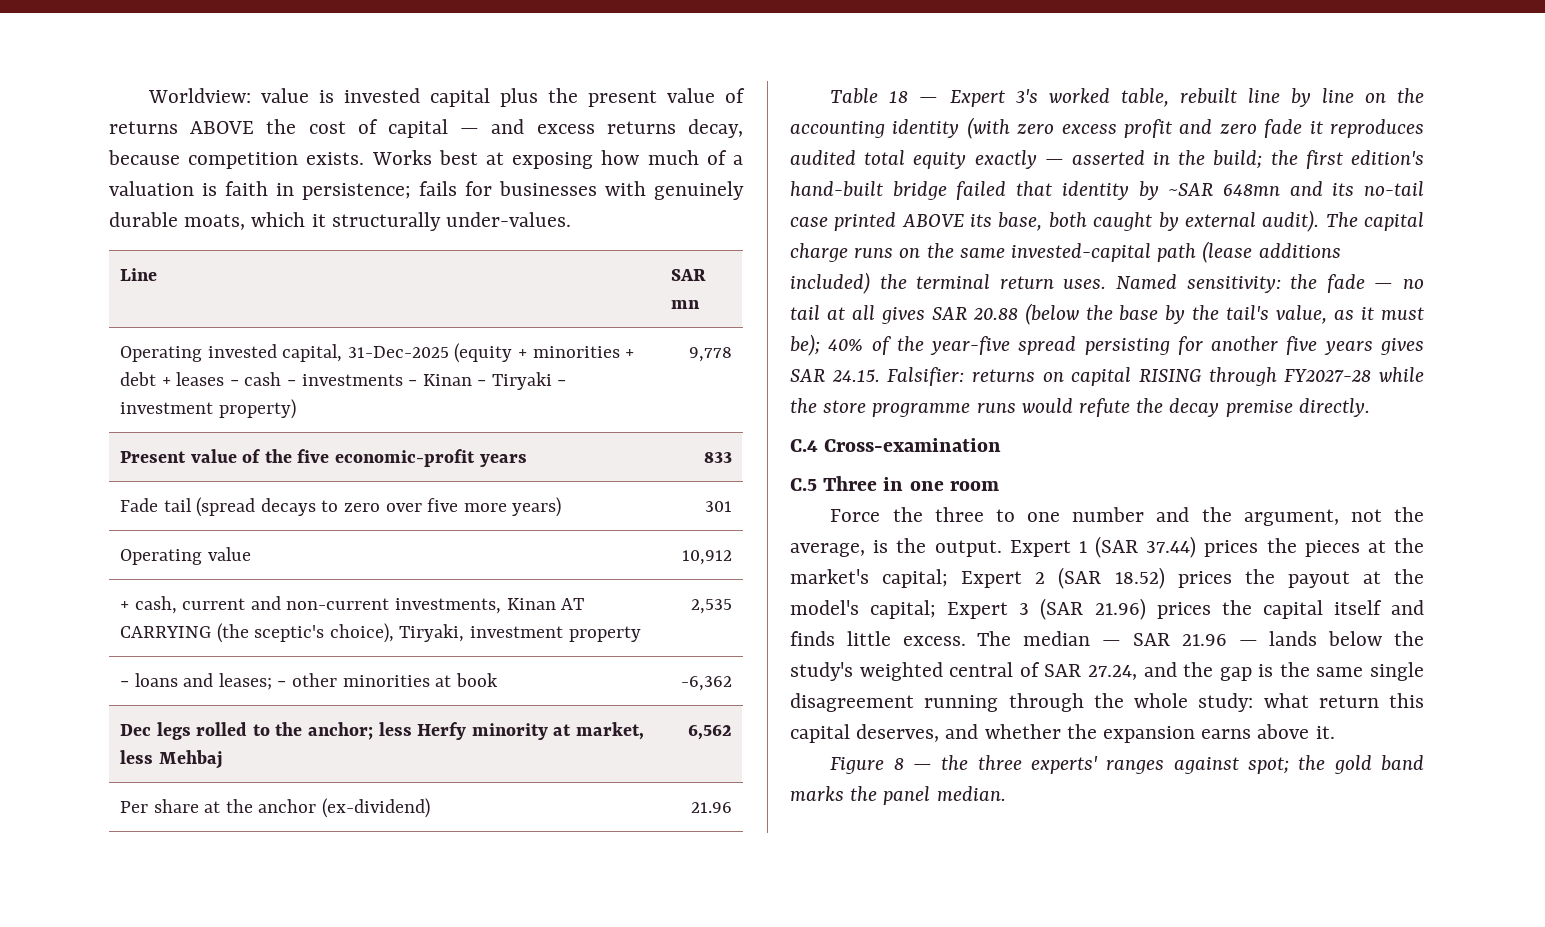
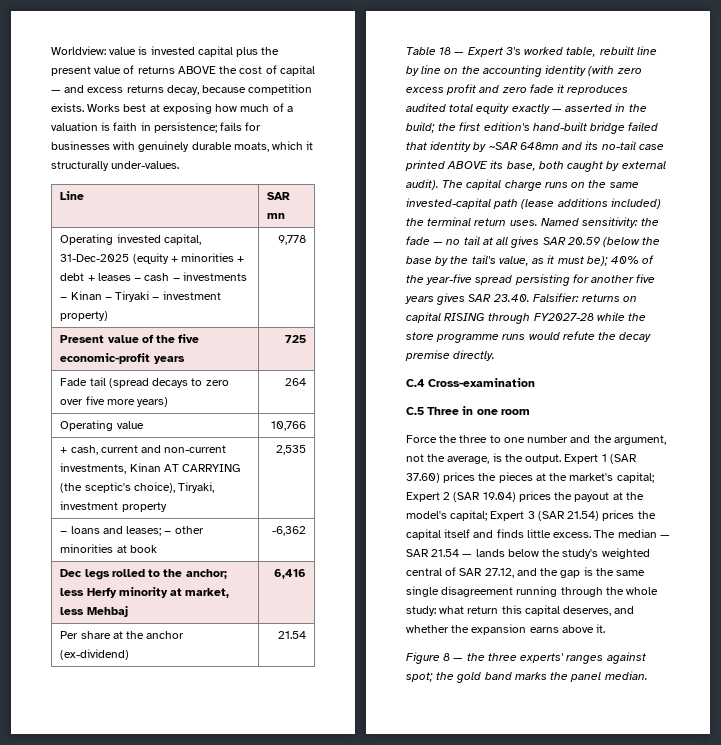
[703,452,732,463] 833 -> [284,335,306,343] 725
[704,501,732,512] 301 -> [284,378,306,386] 264
[681,550,732,565] 10,912 -> [270,421,306,431] 10,766
[687,725,732,740] 6,562 -> [273,569,306,579] 6,416
[690,802,732,813] 21.96 -> [277,631,306,639] 21.54
[972,308,1018,320] 20.88 -> [566,237,600,245] 20.59
[831,369,880,382] 24.15. -> [492,294,530,302] 23.40.
[1146,536,1197,558] 37.44) -> [406,473,440,483] 37.60)
[1114,567,1165,589] 18.52) -> [482,492,516,502] 19.04)
[1094,598,1146,620] 21.96) -> [567,511,600,521] 21.54)
[1181,634,1227,646] 21.96 -> [431,549,460,557] 21.54
[1087,665,1137,680] 27.24, -> [484,568,514,578] 27.12,

